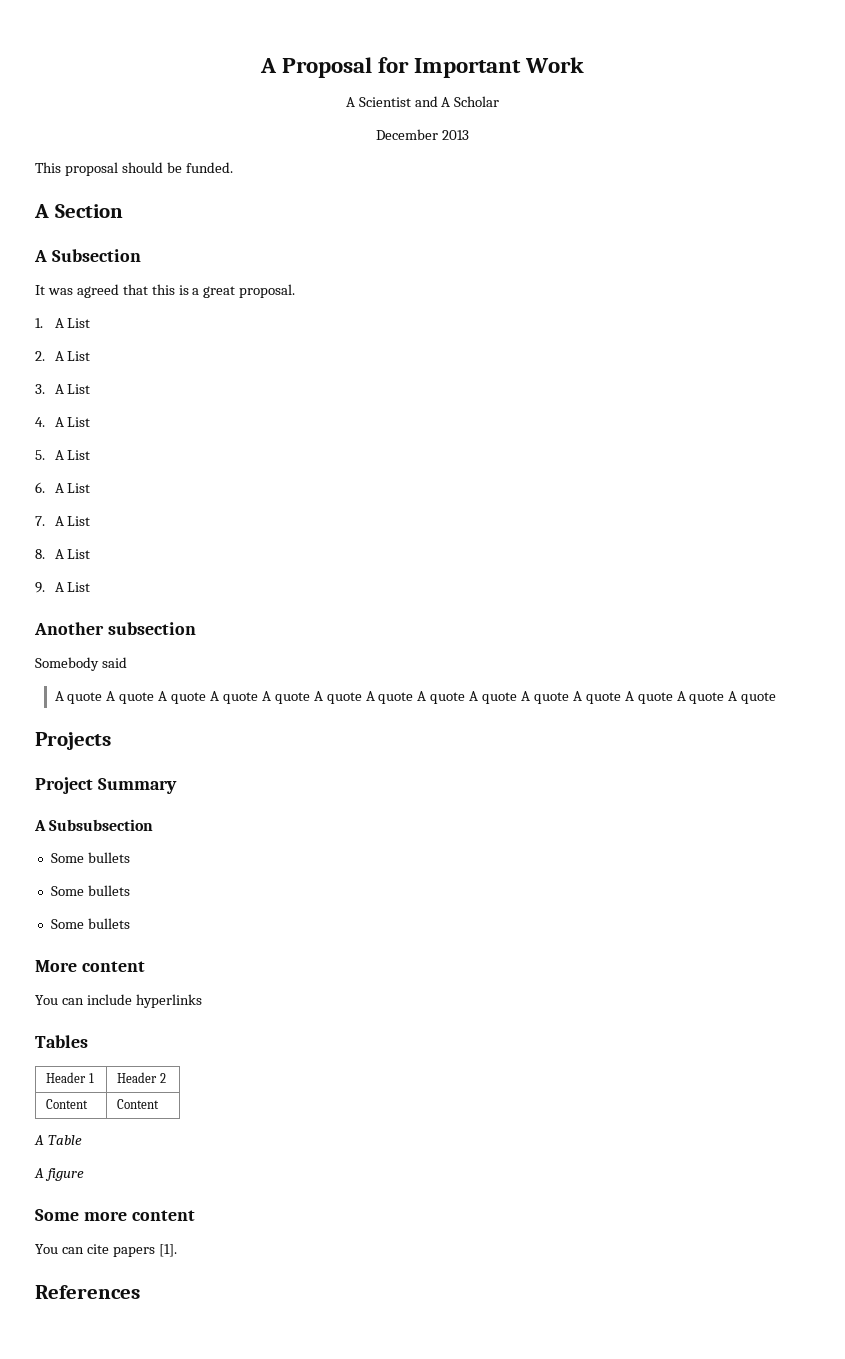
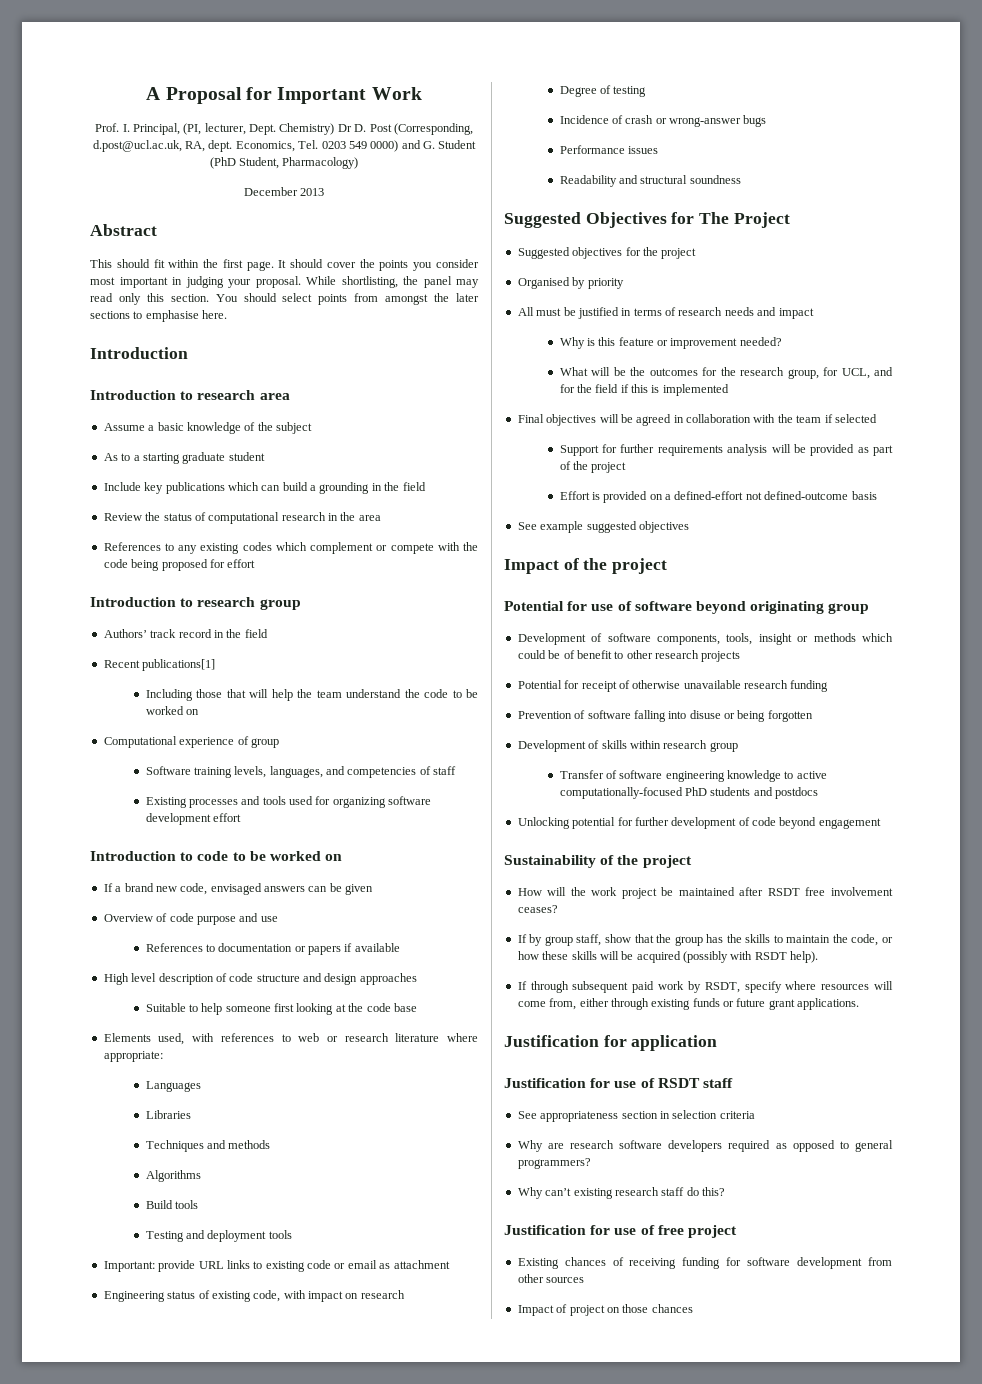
[345,96,500,107] A Scientist and A Scholar -> [95,123,473,135] [92,140,477,152] [209,157,359,169] Prof. I. Principal, (PI, lecturer, Dept. Chemistry) Dr D. Post (Corresponding, d.post@ucl.ac.uk, RA, dept. Economics, Tel. 0203 549 0000) and G. Student (PhD Student, Pharmacology)
(469, 135) none -> [90,224,157,236] // Abstract
[64,162,233,176] [34,204,123,218] [34,249,141,262] [35,284,296,298] [35,318,91,328] [35,351,91,361] [35,384,91,394] [35,417,91,427] [35,450,91,460] [35,482,91,493] [35,516,91,526] [35,549,91,559] [35,582,91,593] [34,622,196,635] [35,657,127,671] [54,691,777,704] [35,732,111,750] [35,777,177,794] [34,819,154,831] [50,852,130,863] [50,885,130,896] [50,918,130,929] [35,960,145,972] [35,994,202,1008] [35,1035,88,1048] [46,1072,94,1083] [117,1072,166,1083] [46,1099,89,1109] [117,1099,160,1109] [34,1135,82,1145] [34,1168,84,1181] [35,1209,195,1221] [35,1244,177,1257] [35,1285,140,1299] proposal should be funded. // A Section // A Subsection // It was agreed that this is a great proposal. // 1. A List // 2. A List // 3. A List // 4. A List // 5. A List // 6. A List // 7. A List // 8. A List // 9. A List // Another subsection // Somebody said // A quote A quote A quote A quote A quote A quote A quote A quote A quote A quote A quote A quote A quote A quote // Projects // Project Summary // A Subsubsection // Some bullets // Some bullets // Some bullets // More content // You can include hyperlinks // Tables // Header 1 | Header 2 // Content | Content // A Table // A figure // Some more content // You can cite papers [1]. // References -> [116,259,480,271] [90,276,479,288] [90,293,480,305] [90,310,228,322] [90,347,188,359] [90,390,290,400] [103,422,312,434] [103,452,265,464] [103,482,426,494] [103,512,381,524] [103,542,479,554] [103,559,256,571] [90,597,301,610] [103,629,268,638] [103,659,216,671] [145,689,478,701] [145,706,199,715] [103,736,279,748] [145,766,457,778] [145,796,432,808] [145,813,241,825] [90,851,343,861] [103,883,374,895] [103,913,278,925] [145,943,400,955] [103,973,417,985] [145,1003,417,1015] [103,1033,479,1045] [103,1051,163,1062] [145,1081,201,1092] [145,1110,191,1119] [145,1140,271,1152] [145,1170,201,1182] [145,1200,198,1209] [145,1230,292,1242] [103,1260,450,1272] [103,1290,405,1302] [559,85,647,97] [559,115,767,127] [559,145,658,154] [559,175,741,187] [504,212,790,228] [517,247,697,259] [517,277,624,289] [517,307,814,319] [559,337,782,349] [559,367,893,379] [559,384,729,396] [517,414,877,426] [559,444,893,456] [559,461,627,473] [559,491,877,503] [517,521,689,533] [504,558,668,574] [504,601,870,614] [517,633,893,645] [517,650,741,662] [517,680,829,692] [517,710,813,722] [517,740,738,752] [559,770,827,782] [559,787,819,799] [517,817,881,829] [504,855,692,868] [517,887,893,899] [517,905,558,913] [517,934,894,946] [517,951,819,963] [517,981,893,993] [517,998,860,1010] [504,1035,718,1051] [504,1078,733,1088] [517,1110,755,1122] [517,1140,894,1152] [517,1158,591,1169] [517,1187,725,1199] [504,1225,737,1238] [517,1257,892,1269] [517,1274,585,1283] [517,1304,693,1316] should fit within the first page. It should cover the points you consider most important in judging your proposal. While shortlisting, the panel may read only this section. You should select points from amongst the later sections to emphasise here. // Introduction // Introduction to research area // Assume a basic knowledge of the subject // As to a starting graduate student // Include key publications which can build a grounding in the field // Review the status of computational research in the area // References to any existing codes which complement or compete with the code being proposed for effort // Introduction to research group // Authors’ track record in the field // Recent publications[1] // Including those that will help the team understand the code to be worked on // Computational experience of group // Software training levels, languages, and competencies of staff // Existing processes and tools used for organizing software development effort // Introduction to code to be worked on // If a brand new code, envisaged answers can be given // Overview of code purpose and use // References to documentation or papers if available // High level description of code structure and design approaches // Suitable to help someone first looking at the code base // Elements used, with references to web or research literature where appropriate: // Languages // Libraries // Techniques and methods // Algorithms // Build tools // Testing and deployment tools // Important: provide URL links to existing code or email as attachment // Engineering status of existing code, with impact on research // Degree of testing // Incidence of crash or wrong-answer bugs // Performance issues // Readability and structural soundness // Suggested Objectives for The Project // Suggested objectives for the project // Organised by priority // All must be justified in terms of research needs and impact // Why is this feature or improvement needed? // What will be the outcomes for the research group, for UCL, and for the field if this is implemented // Final objectives will be agreed in collaboration with the team if selected // Support for further requirements analysis will be provided as part of the project // Effort is provided on a defined-effort not defined-outcome basis // See example suggested objectives // Impact of the project // Potential for use of software beyond originating group // Development of software components, tools, insight or methods which could be of benefit to other research projects // Potential for receipt of otherwise unavailable research funding // Prevention of software falling into disuse or being forgotten // Development of skills within research group // Transfer of software engineering knowledge to active computationally-focused PhD students and postdocs // Unlocking potential for further development of code beyond engagement // Sustainability of the project // How will the work project be maintained after RSDT free involvement ceases? // If by group staff, show that the group has the skills to maintain the code, or how these skills will be acquired (possibly with RSDT help). // If through subsequent paid work by RSDT, specify where resources will come from, either through existing funds or future grant applications. // Justification for application // Justification for use of RSDT staff // See appropriateness section in selection criteria // Why are research software developers required as opposed to general programmers? // Why can’t existing research staff do this? // Justification for use of free project // Existing chances of receiving funding for software development from other sources // Impact of project on those chances

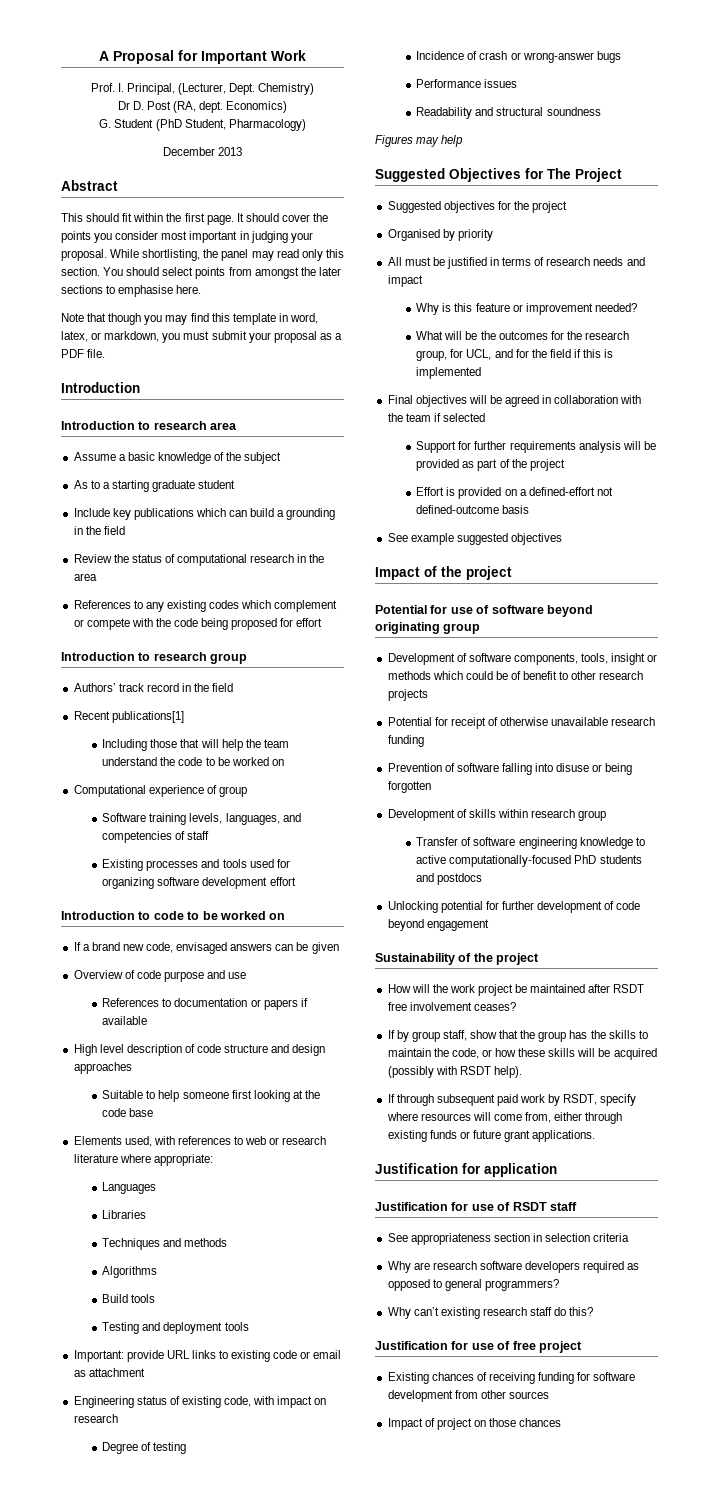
[183,123,246,135] (PI, lecturer, -> [178,83,227,95] (Lecturer,
(335, 129) none -> (315, 89) //
[393,123,473,135] [92,140,421,152] (Corresponding, d.post@ucl.ac.uk, RA, dept. Economics, Tel. 0203 549 0000) and -> [173,101,288,113] (RA, dept. Economics) //
(228, 314) none -> [61,313,318,325] [61,331,342,343] [61,349,106,358] // Note that though you may find this template in word, latex, or markdown, you must submit your proposal as a PDF file.
(741, 179) none -> [375,135,464,147] // Figures may help

